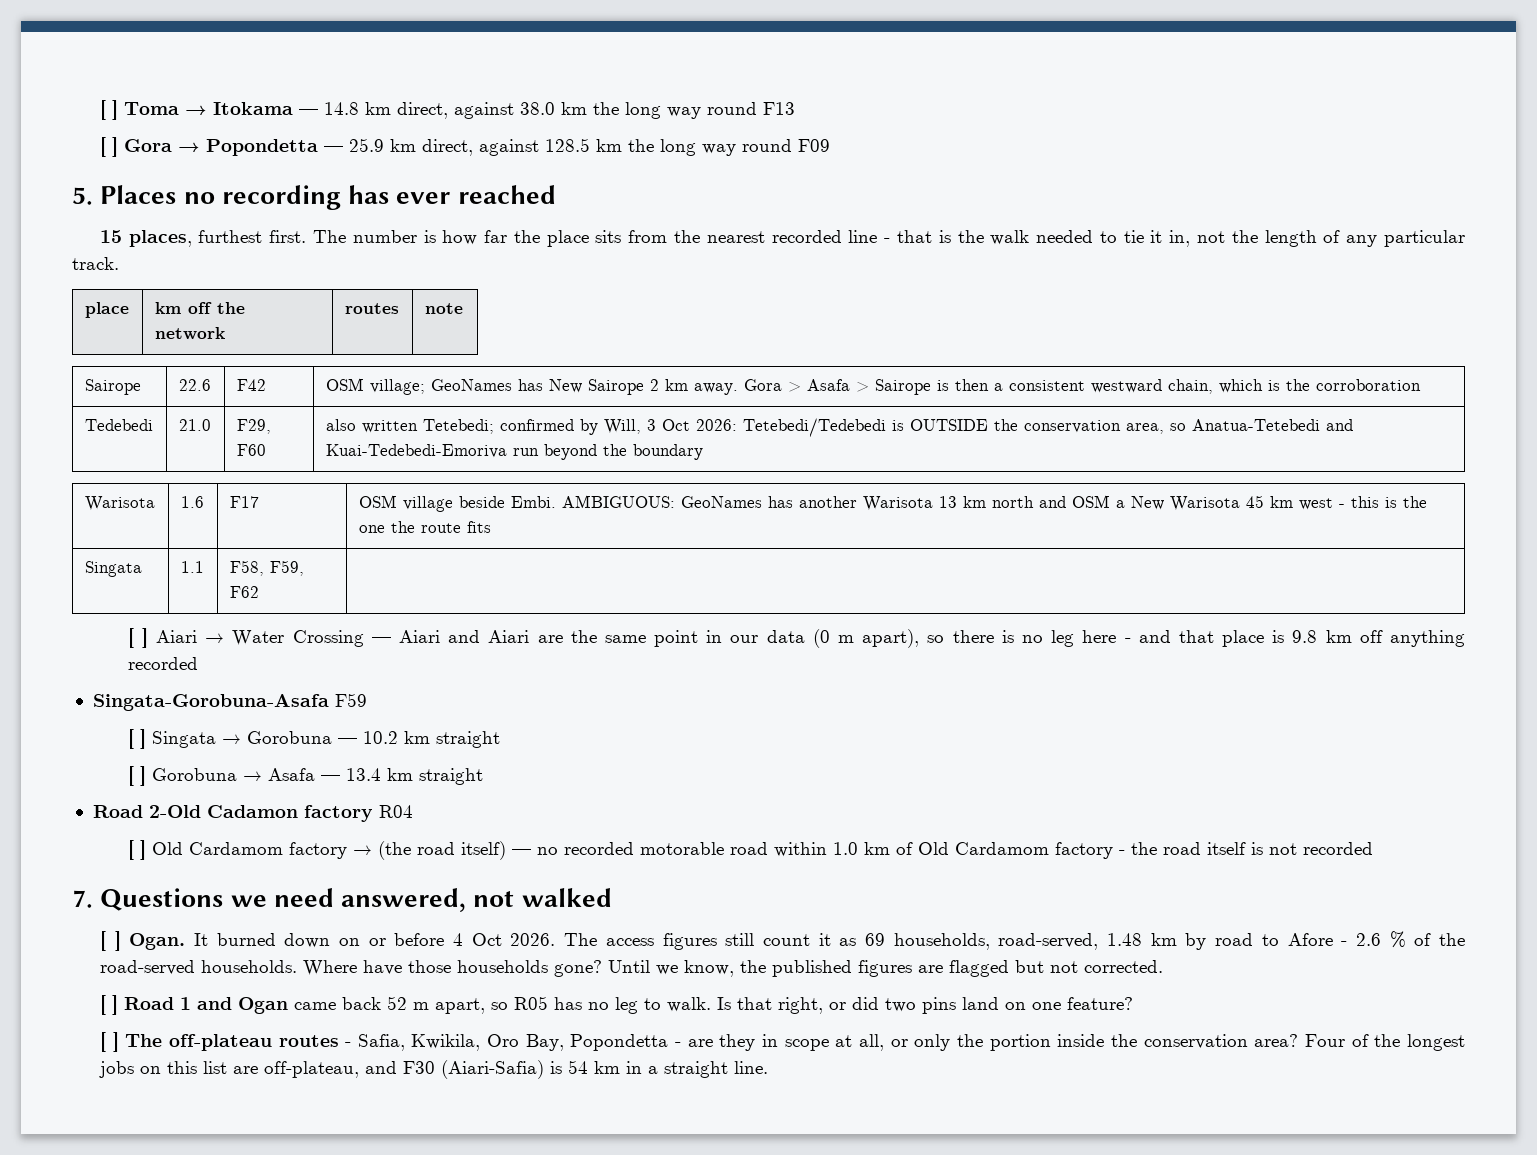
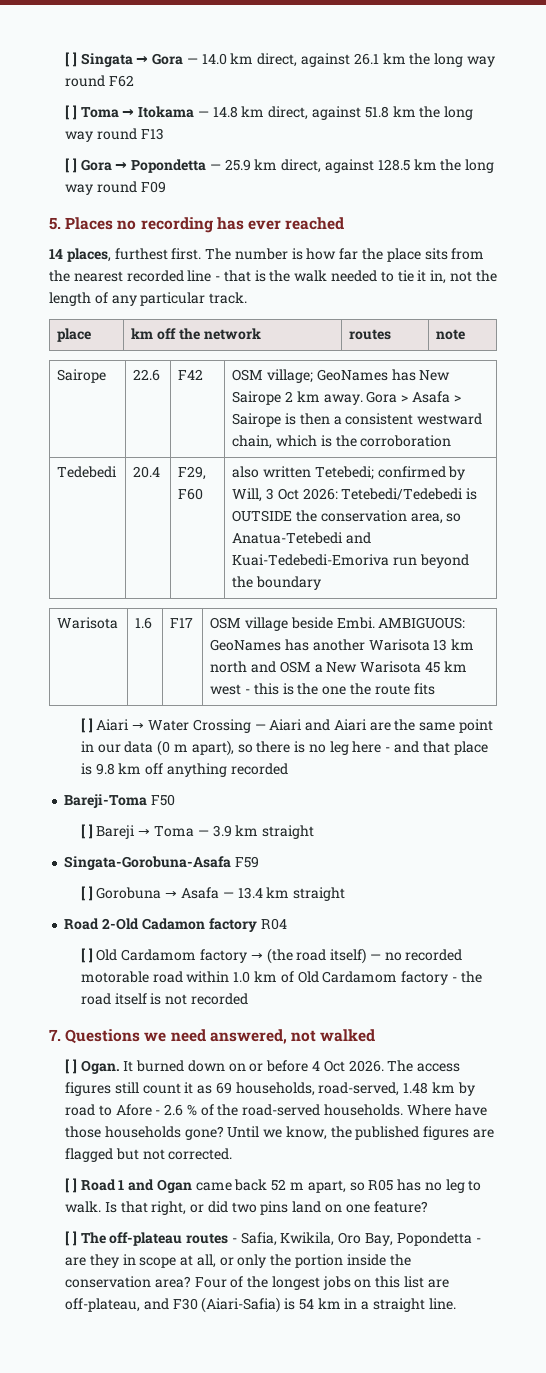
[99,100,118,120] [ ] -> [64,52,495,67] [64,75,134,87] [64,105,77,120] [ ] Singata → Gora — 14.0 km direct, against 26.1 km the long way round F62 // [ ]
[519,102,555,115] 38.0 -> [364,106,389,118] 51.8
[99,230,122,243] 15 -> [49,249,63,259] 14
[178,419,211,431] 21.0 -> [133,466,161,478] 20.4
[84,561,142,577] [180,561,204,573] [229,560,304,576] [229,586,259,598] // Singata | 1.1 | F58, F59, F62 | -> (435, 689) none
[92,693,367,711] [127,729,500,749] Singata-Gorobuna-Asafa F59 // [ ] Singata → Gorobuna — 10.2 km straight -> [64,794,176,808] [80,824,315,839] [64,856,260,870] Bareji-Toma F50 // [ ] Bareji → Toma — 3.9 km straight // Singata-Gorobuna-Asafa F59

